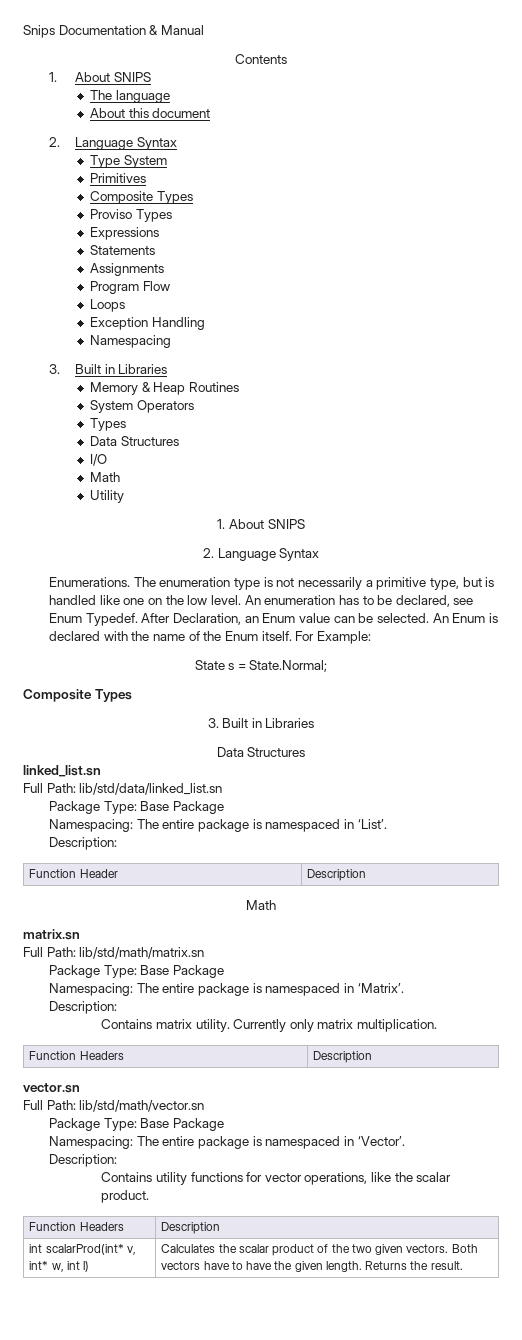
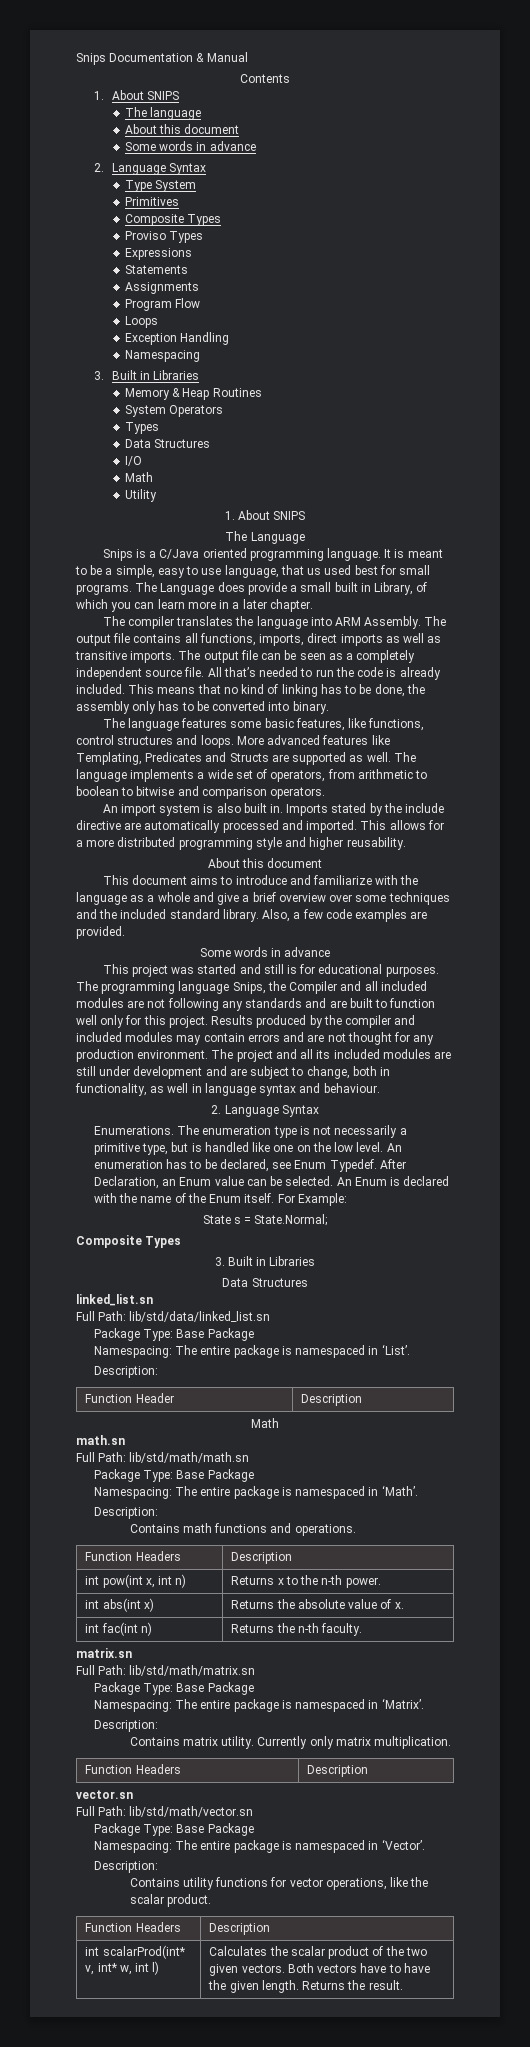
(211, 113) none -> [124,141,256,151] // Some words in advance
(305, 524) none -> [225,531,305,544] [102,548,443,561] [75,565,431,578] [76,582,428,595] [76,599,313,612] [102,616,447,629] [76,633,442,646] [75,650,416,663] [76,667,441,680] [76,684,425,697] [76,701,329,714] [102,718,425,731] [76,735,390,748] [76,752,416,765] [76,769,428,782] [76,786,326,799] [102,803,445,816] [76,820,444,833] [76,837,406,850] [207,858,323,868] [102,875,419,885] [76,892,450,905] [76,909,428,922] [76,926,125,939] [199,947,331,957] [102,964,439,977] [76,981,427,994] [76,998,436,1011] [76,1015,416,1028] [76,1032,435,1045] [76,1049,452,1062] [76,1066,391,1079] [75,1083,380,1096] // The Language // Snips is a C/Java oriented programming language. It is meant to be a simple, easy to use language, that us used best for small programs. The Language does provide a small built in Library, of which you can learn more in a later chapter. // The compiler translates the language into ARM Assembly. The output file contains all functions, imports, direct imports as well as transitive imports. The output file can be seen as a completely independent source file. All that’s needed to run the code is already included. This means that no kind of linking has to be done, the assembly only has to be converted into binary. // The language features some basic features, like functions, control structures and loops. More advanced features like Templating, Predicates and Structs are supported as well. The language implements a wide set of operators, from arithmetic to boolean to bitwise and comparison operators. // An import system is also built in. Imports stated by the include directive are automatically processed and imported. This allows for a more distributed programming style and higher reusability. // About this document // This document aims to introduce and familiarize with the language as a whole and give a brief overview over some techniques and the included standard library. Also, a few code examples are provided. // Some words in advance // This project was started and still is for educational purposes. The programming language Snips, the Compiler and all included modules are not following any standards and are built to function well only for this project. Results produced by the compiler and included modules may contain errors and are not thought for any production environment. The project and all its included modules are still under development and are subject to change, both in functionality, as well in language syntax and behaviour.
(276, 905) none -> [76,1435,125,1445] [76,1452,250,1463] [93,1469,254,1482] [93,1485,418,1499] [93,1507,158,1519] [129,1523,356,1536] [85,1551,181,1561] [231,1552,293,1564] [85,1574,187,1588] [231,1575,381,1588] [85,1598,154,1612] [231,1599,404,1609] [85,1622,152,1636] [231,1623,363,1636] // math.sn // Full Path: lib/std/math/math.sn // Package Type: Base Package // Namespacing: The entire package is namespaced in ‘Math’. // Description: // Contains math functions and operations. // Function Headers | Description // int pow(int x, int n) | Returns x to the n-th power. // int abs(int x) | Returns the absolute value of x. // int fac(int n) | Returns the n-th faculty.

